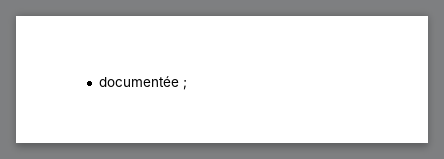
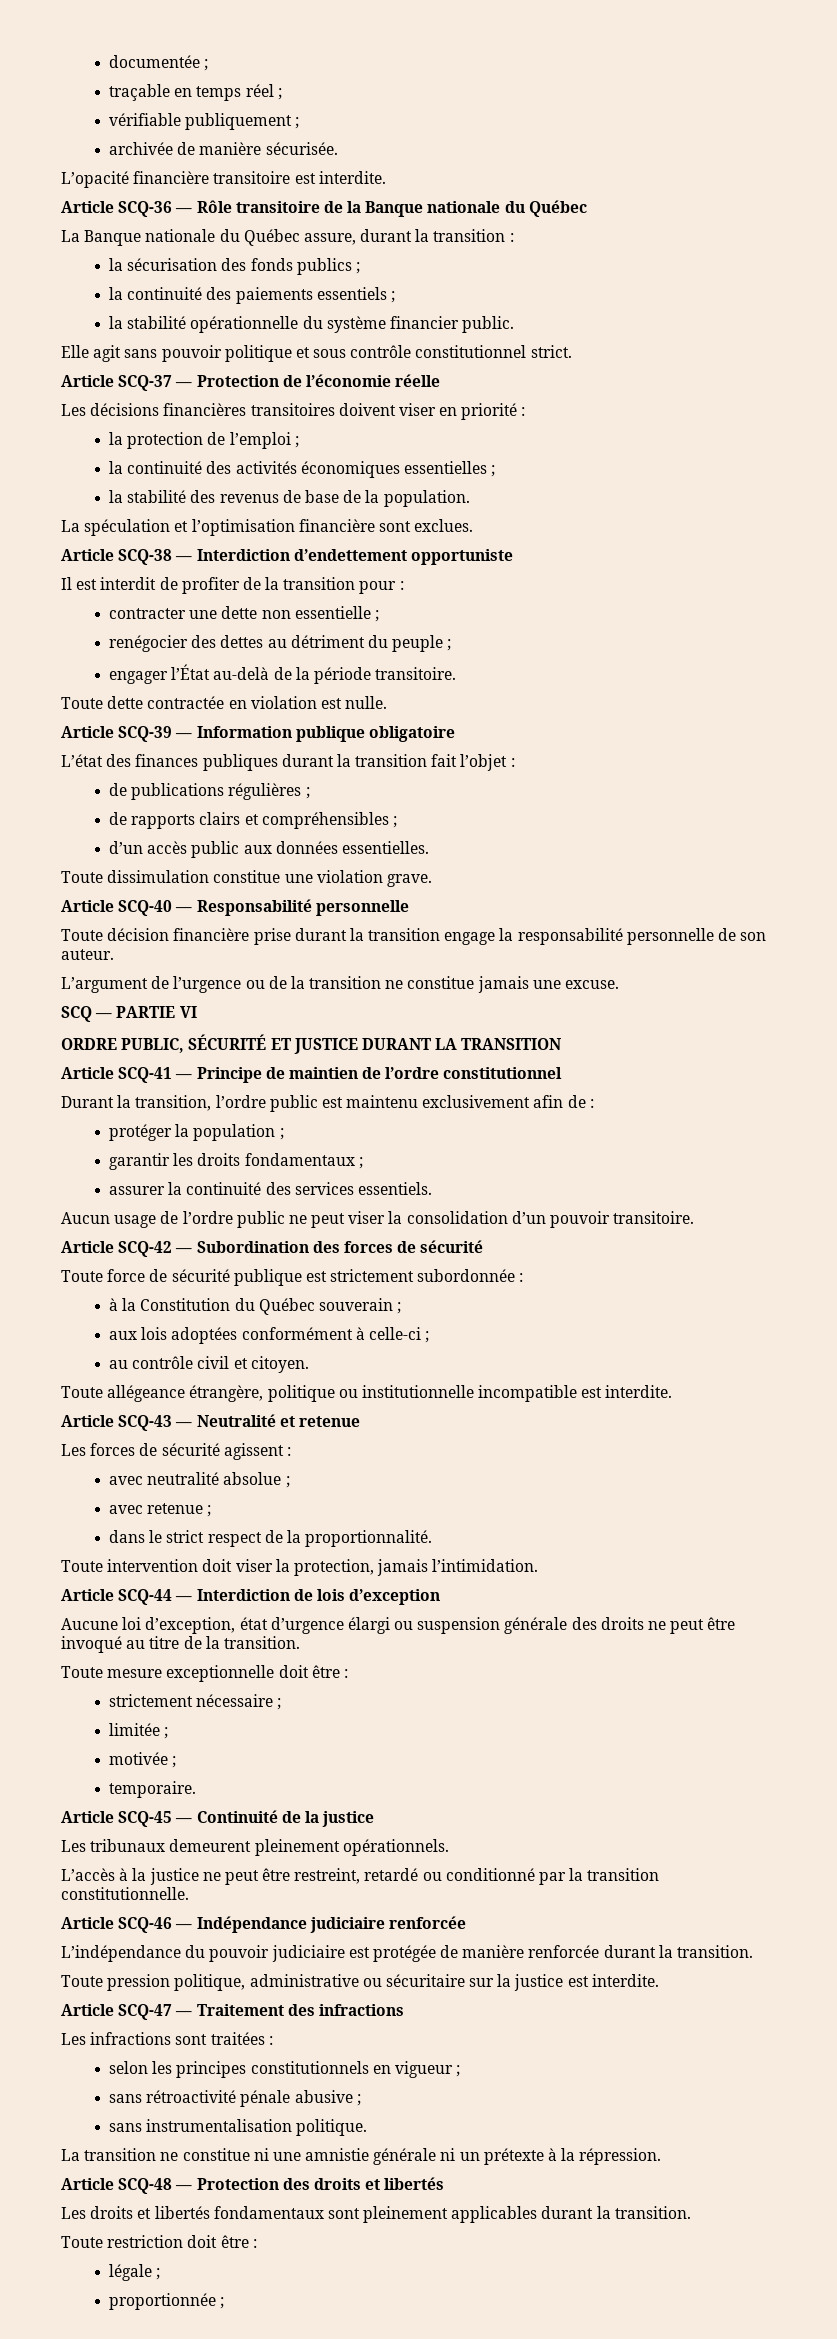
(188, 85) none -> [109,84,282,101] [109,113,300,130] [109,142,338,155] [61,171,386,188] [61,200,587,217] [61,229,514,246] [109,258,360,275] [109,287,395,304] [109,316,515,333] [61,345,572,362] [61,374,441,391] [61,403,526,420] [109,432,299,449] [109,461,496,478] [109,490,470,507] [61,519,474,536] [61,549,513,565] [61,577,404,594] [109,606,379,622] [109,635,452,652] [109,664,457,684] [61,696,388,709] [61,726,455,742] [61,754,515,771] [109,783,310,800] [109,812,397,829] [109,841,429,858] [61,870,432,887] [61,899,409,916] [61,928,767,945] [61,949,114,960] [61,976,620,993] [61,1006,197,1022] [61,1034,562,1054] [61,1067,563,1083] [61,1095,594,1112] [109,1124,284,1141] [109,1153,363,1170] [109,1182,432,1195] [61,1211,695,1228] [61,1240,484,1257] [61,1269,524,1286] [109,1298,402,1315] [109,1327,430,1344] [109,1356,309,1373] [61,1385,673,1402] [61,1414,360,1431] [61,1443,291,1460] [109,1472,290,1488] [109,1503,212,1517] [109,1530,433,1547] [61,1559,539,1576] [61,1589,441,1605] [61,1617,736,1634] [61,1636,300,1653] [61,1665,348,1682] [109,1694,282,1710] [109,1723,169,1739] [109,1752,177,1768] [109,1781,197,1798] [61,1810,375,1827] [61,1839,449,1856] [61,1868,660,1885] [61,1887,189,1900] [61,1916,466,1933] [61,1945,754,1962] [61,1974,659,1991] [61,2004,404,2020] [61,2032,273,2045] [109,2061,461,2078] [109,2090,361,2107] [109,2119,368,2136] [61,2148,662,2165] [61,2177,445,2194] [61,2206,691,2223] [61,2235,257,2248] [109,2264,161,2281] [109,2293,225,2310] // traçable en temps réel ; // vérifiable publiquement ; // archivée de manière sécurisée. // L’opacité financière transitoire est interdite. // Article SCQ-36 — Rôle transitoire de la Banque nationale du Québec // La Banque nationale du Québec assure, durant la transition : // la sécurisation des fonds publics ; // la continuité des paiements essentiels ; // la stabilité opérationnelle du système financier public. // Elle agit sans pouvoir politique et sous contrôle constitutionnel strict. // Article SCQ-37 — Protection de l’économie réelle // Les décisions financières transitoires doivent viser en priorité : // la protection de l’emploi ; // la continuité des activités économiques essentielles ; // la stabilité des revenus de base de la population. // La spéculation et l’optimisation financière sont exclues. // Article SCQ-38 — Interdiction d’endettement opportuniste // Il est interdit de profiter de la transition pour : // contracter une dette non essentielle ; // renégocier des dettes au détriment du peuple ; // engager l’État au-delà de la période transitoire. // Toute dette contractée en violation est nulle. // Article SCQ-39 — Information publique obligatoire // L’état des finances publiques durant la transition fait l’objet : // de publications régulières ; // de rapports clairs et compréhensibles ; // d’un accès public aux données essentielles. // Toute dissimulation constitue une violation grave. // Article SCQ-40 — Responsabilité personnelle // Toute décision financière prise durant la transition engage la responsabilité personnelle de son auteur. // L’argument de l’urgence ou de la transition ne constitue jamais une excuse. // SCQ — PARTIE VI // ORDRE PUBLIC, SÉCURITÉ ET JUSTICE DURANT LA TRANSITION // Article SCQ-41 — Principe de maintien de l’ordre constitutionnel // Durant la transition, l’ordre public est maintenu exclusivement afin de : // protéger la population ; // garantir les droits fondamentaux ; // assurer la continuité des services essentiels. // Aucun usage de l’ordre public ne peut viser la consolidation d’un pouvoir transitoire. // Article SCQ-42 — Subordination des forces de sécurité // Toute force de sécurité publique est strictement subordonnée : // à la Constitution du Québec souverain ; // aux lois adoptées conformément à celle-ci ; // au contrôle civil et citoyen. // Toute allégeance étrangère, politique ou institutionnelle incompatible est interdite. // Article SCQ-43 — Neutralité et retenue // Les forces de sécurité agissent : // avec neutralité absolue ; // avec retenue ; // dans le strict respect de la proportionnalité. // Toute intervention doit viser la protection, jamais l’intimidation. // Article SCQ-44 — Interdiction de lois d’exception // Aucune loi d’exception, état d’urgence élargi ou suspension générale des droits ne peut être invoqué au titre de la transition. // Toute mesure exceptionnelle doit être : // strictement nécessaire ; // limitée ; // motivée ; // temporaire. // Article SCQ-45 — Continuité de la justice // Les tribunaux demeurent pleinement opérationnels. // L’accès à la justice ne peut être restreint, retardé ou conditionné par la transition constitutionnelle. // Article SCQ-46 — Indépendance judiciaire renforcée // L’indépendance du pouvoir judiciaire est protégée de manière renforcée durant la transition. // Toute pression politique, administrative ou sécuritaire sur la justice est interdite. // Article SCQ-47 — Traitement des infractions // Les infractions sont traitées : // selon les principes constitutionnels en vigueur ; // sans rétroactivité pénale abusive ; // sans instrumentalisation politique. // La transition ne constitue ni une amnistie générale ni un prétexte à la répression. // Article SCQ-48 — Protection des droits et libertés // Les droits et libertés fondamentaux sont pleinement applicables durant la transition. // Toute restriction doit être : // légale ; // proportionnée ;

